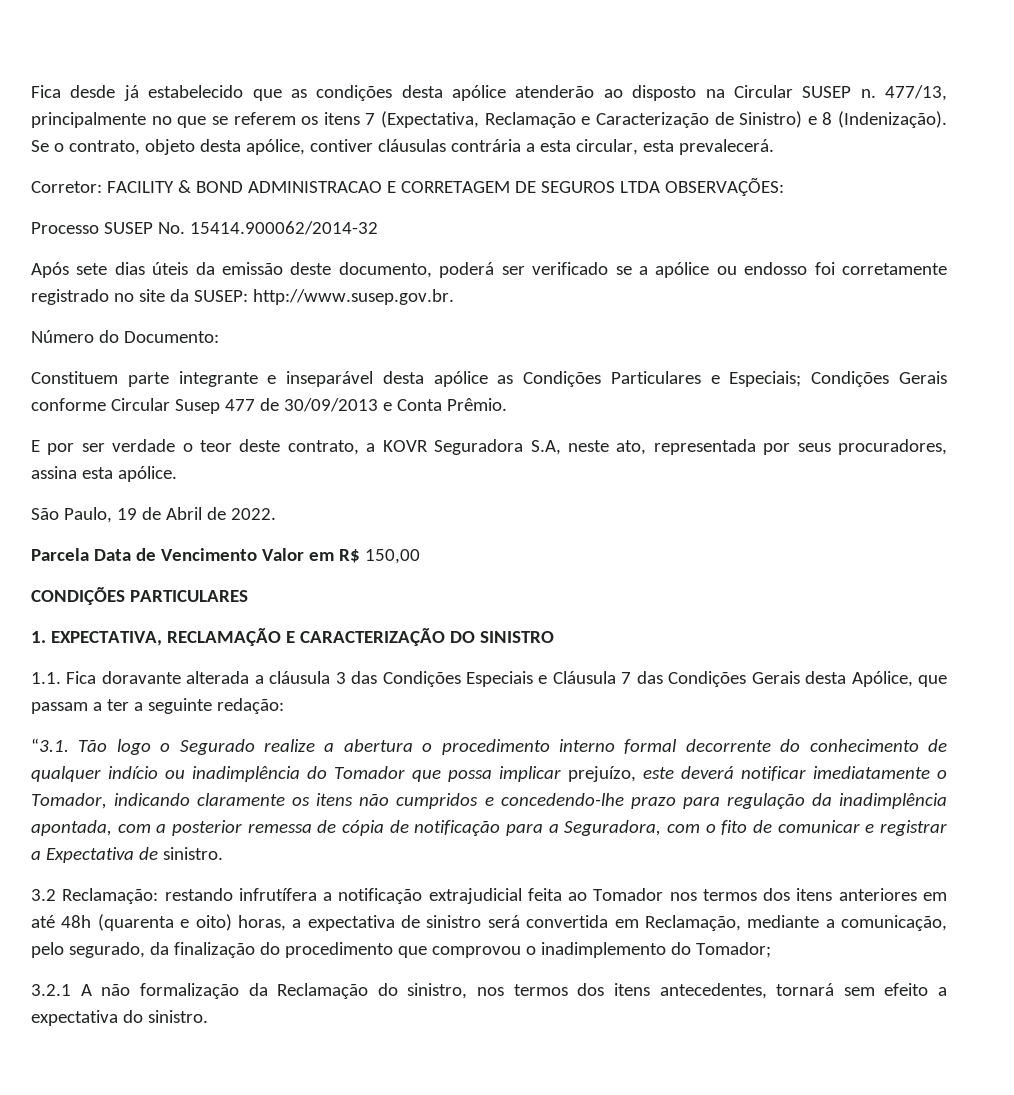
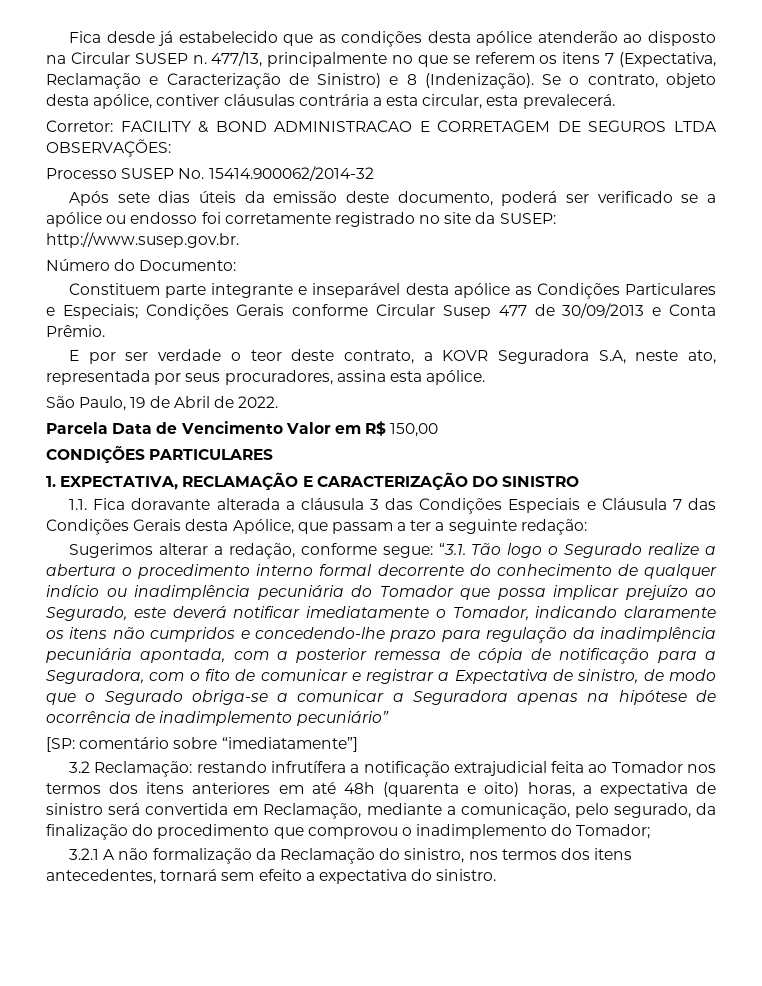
(284, 706) none -> [69,543,433,559] Sugerimos alterar a redação, conforme segue:
(300, 774) none -> [257,585,344,600] pecuniária
[568,766,636,782] prejuízo, -> [625,585,716,600] [46,606,127,621] prejuízo ao Segurado,
(948, 801) none -> [46,648,132,663] pecuniária
[162,847,223,860] sinistro. -> [577,669,716,684] [46,690,716,705] [46,711,389,726] [46,737,358,752] sinistro, de modo que o Segurado obriga-se a comunicar a Seguradora apenas na hipótese de ocorrência de inadimplemento pecuniário” // [SP: comentário sobre “imediatamente”]

